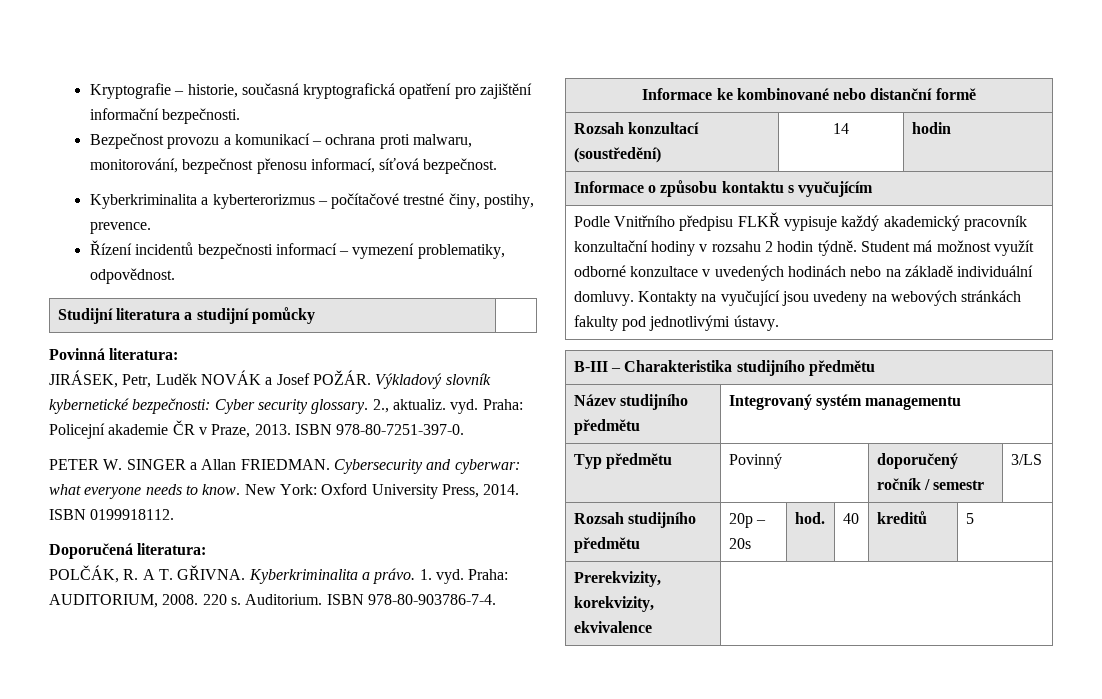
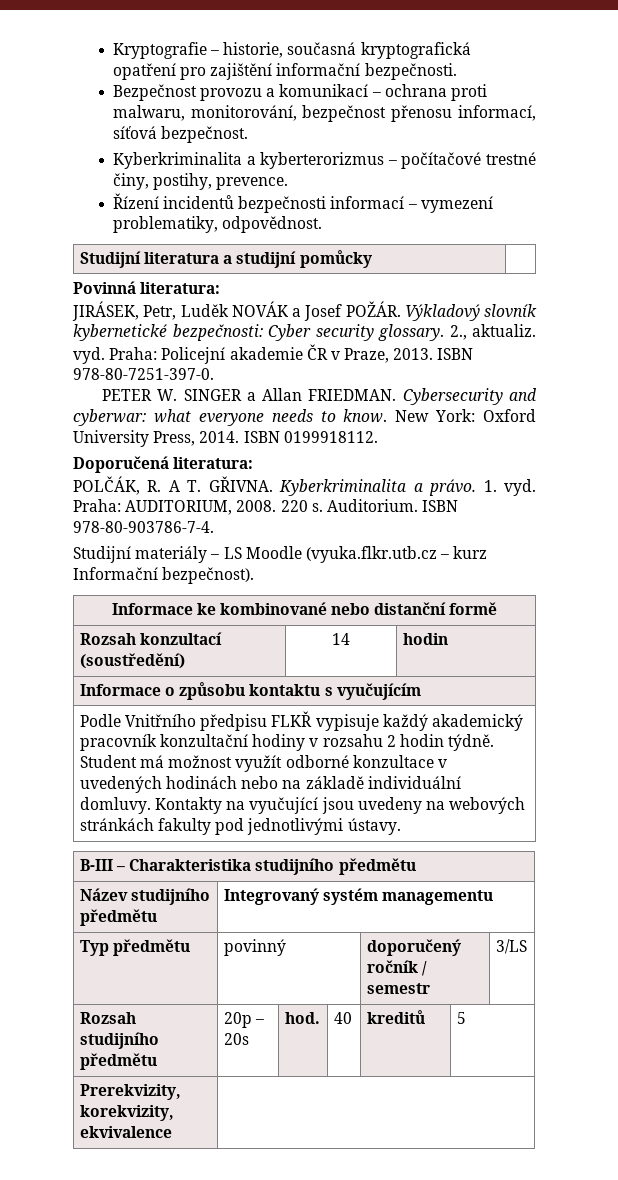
(496, 599) none -> [73,546,488,563] [73,567,255,584] // Studijní materiály – LS Moodle (vyuka.flkr.utb.cz – kurz Informační bezpečnost).
[728,453,782,469] Povinný -> [223,939,286,956] povinný

